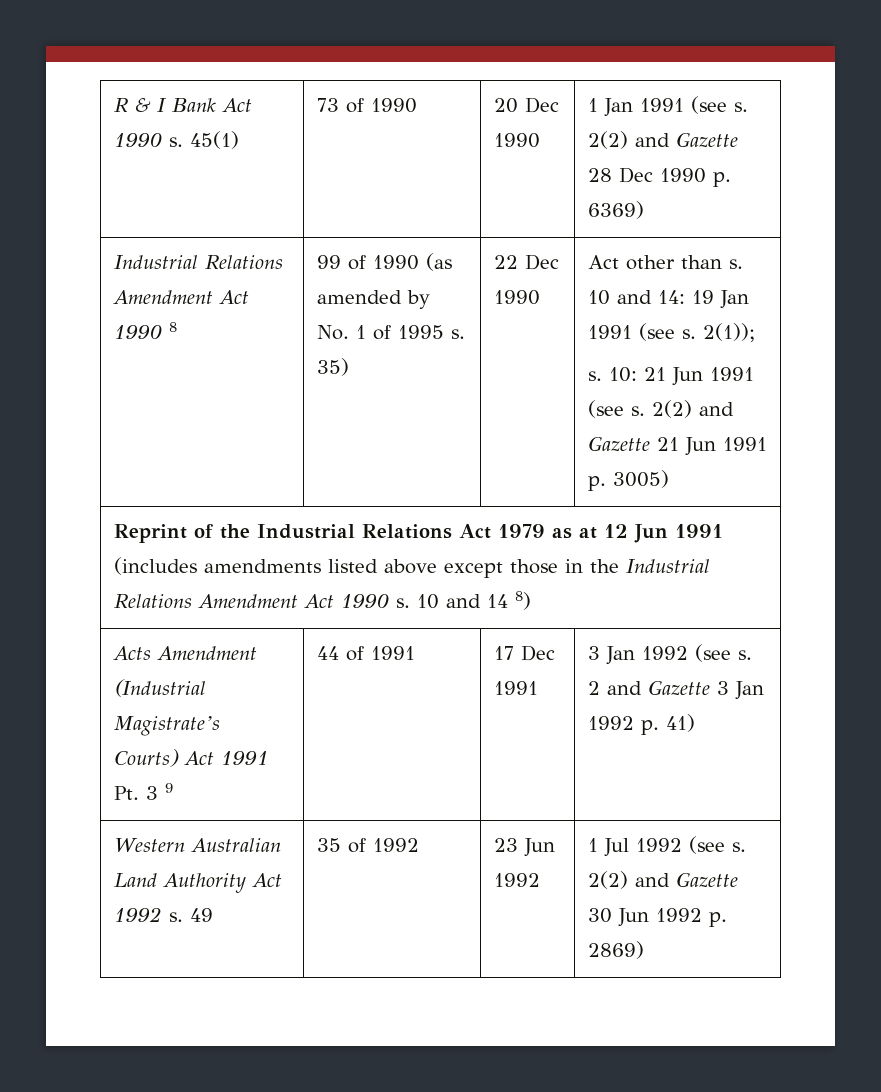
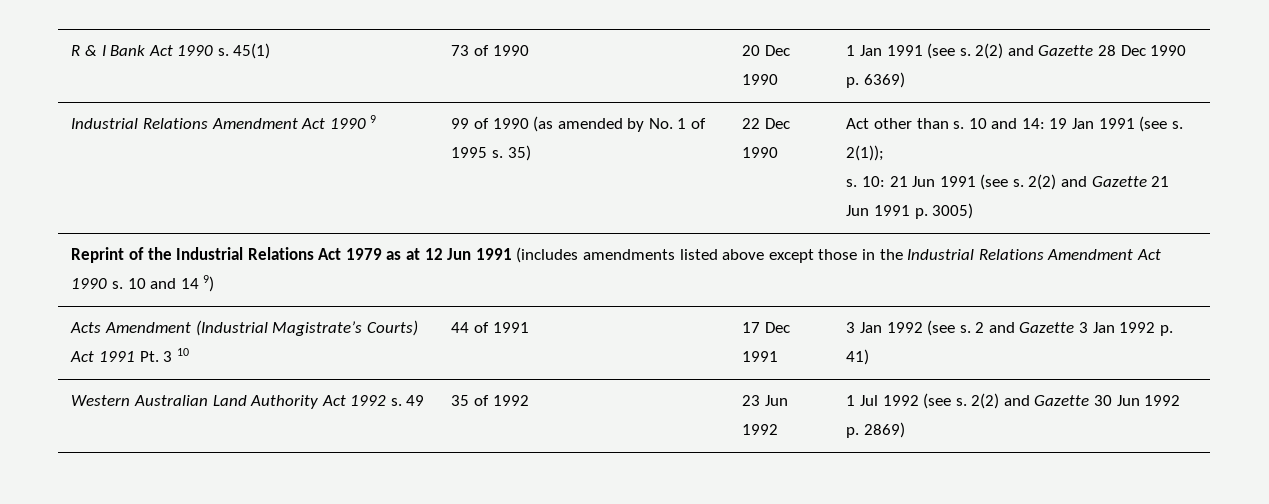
[168,322,177,332] 8 -> [370,115,377,123] 9
[514,591,531,610] 8) -> [203,275,215,292] 9)
[164,783,173,793] 9 -> [176,348,189,356] 10

